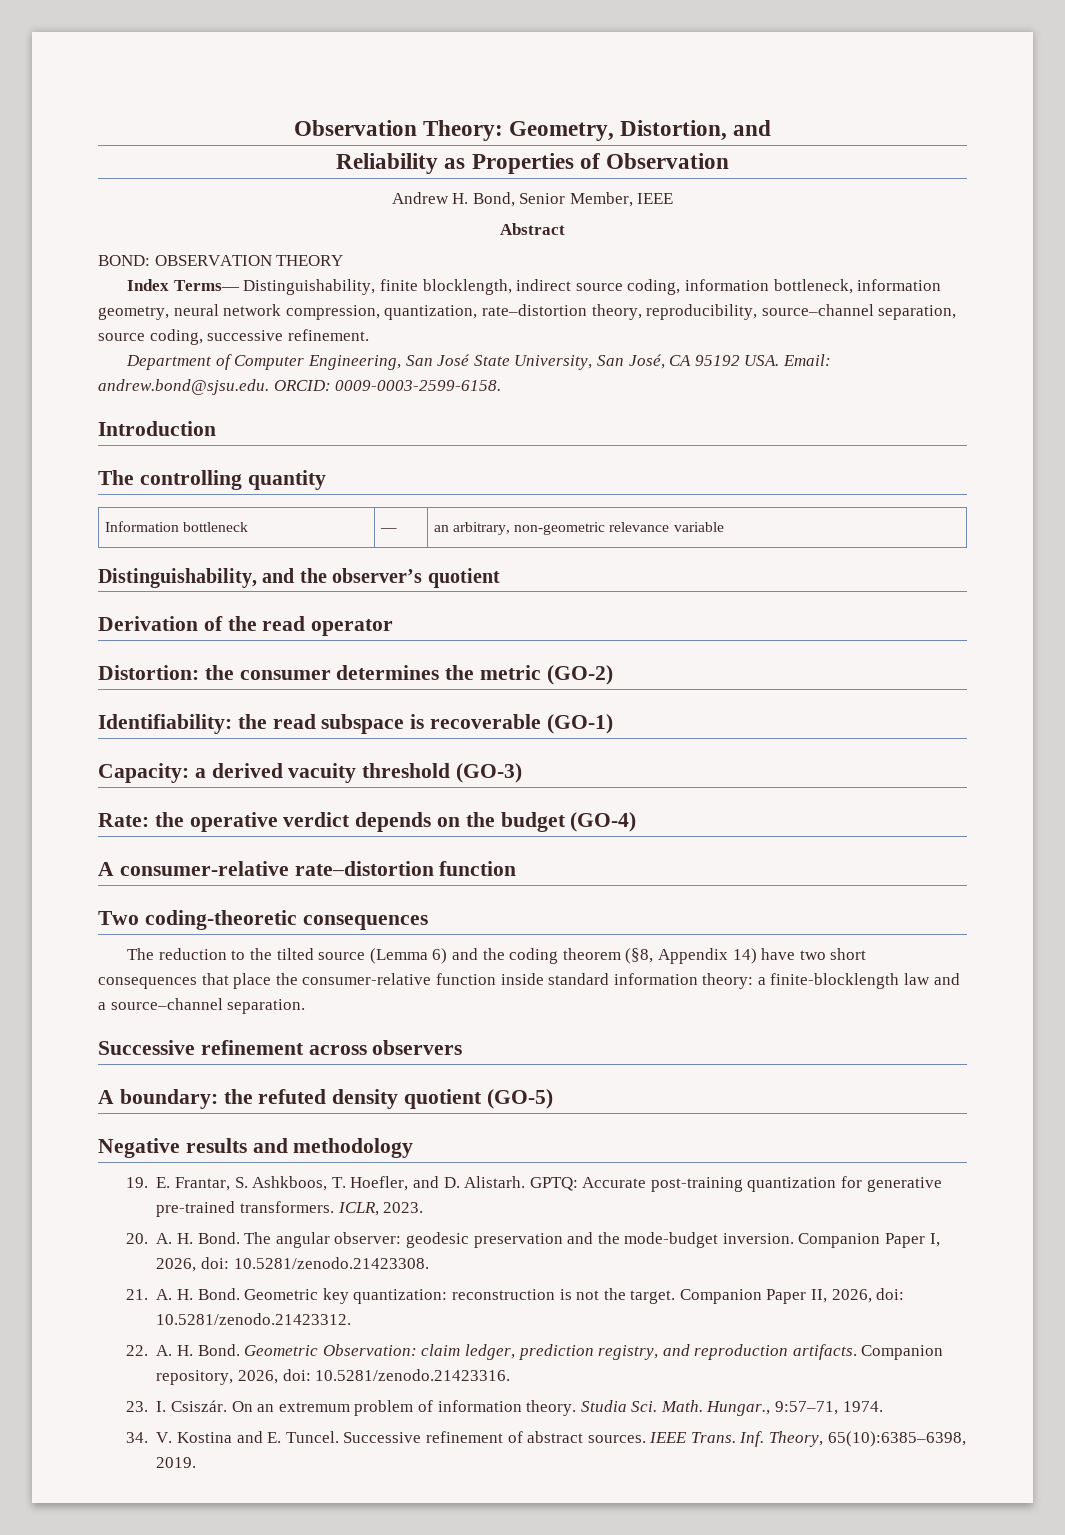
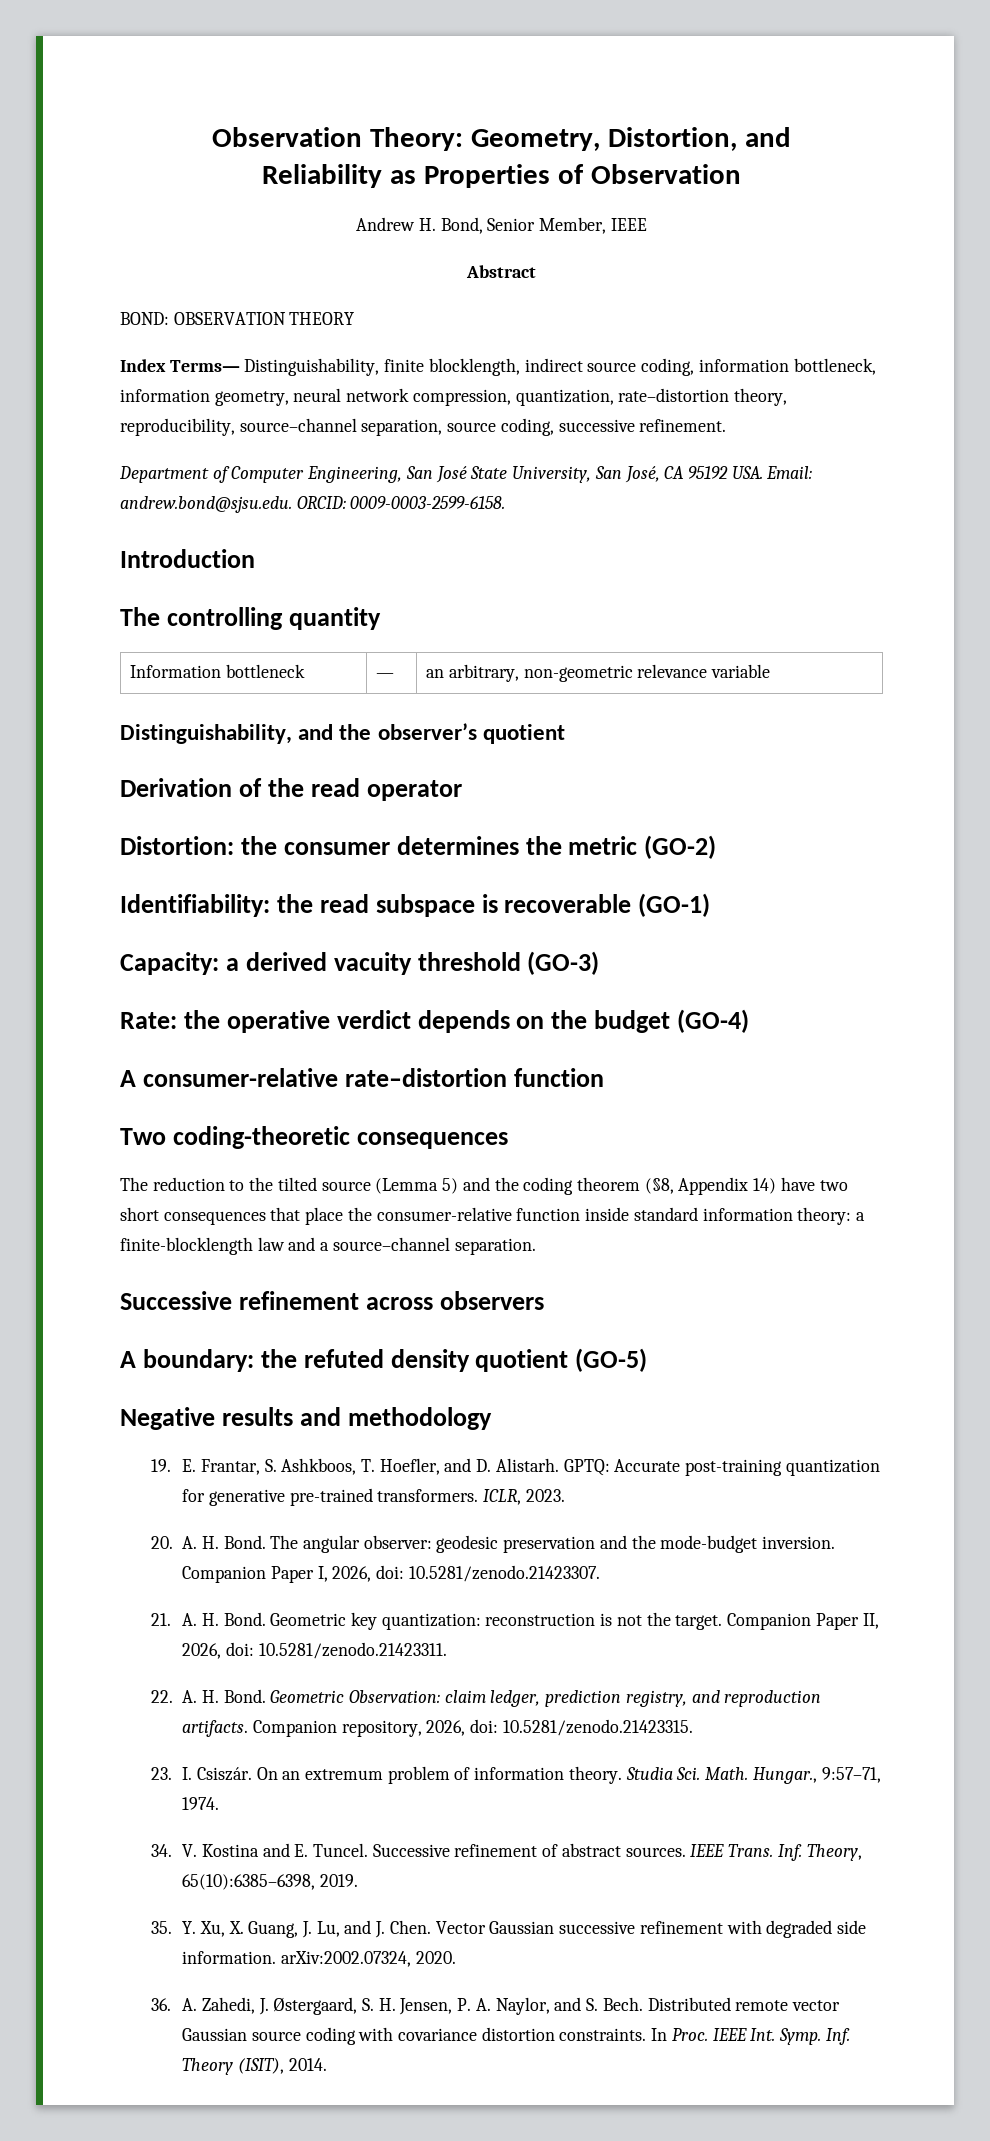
[432,948,448,964] 6) -> [442,1178,459,1194] 5)
[233,1257,429,1269] 10.5281/zenodo.21423308. -> [408,1565,600,1582] 10.5281/zenodo.21423307.
[156,1313,352,1325] 10.5281/zenodo.21423312. -> [258,1642,447,1659] 10.5281/zenodo.21423311.
[315,1369,511,1381] 10.5281/zenodo.21423316. -> [502,1719,693,1736] 10.5281/zenodo.21423315.
(197, 1462) none -> [151,1920,866,1938] [182,1951,456,1967] [151,1997,840,2015] [182,2027,850,2045] [182,2058,327,2075] // 35. Y. Xu, X. Guang, J. Lu, and J. Chen. Vector Gaussian successive refinement with degraded side information. arXiv:2002.07324, 2020. // 36. A. Zahedi, J. Østergaard, S. H. Jensen, P. A. Naylor, and S. Bech. Distributed remote vector Gaussian source coding with covariance distortion constraints. In Proc. IEEE Int. Symp. Inf. Theory (ISIT), 2014.

